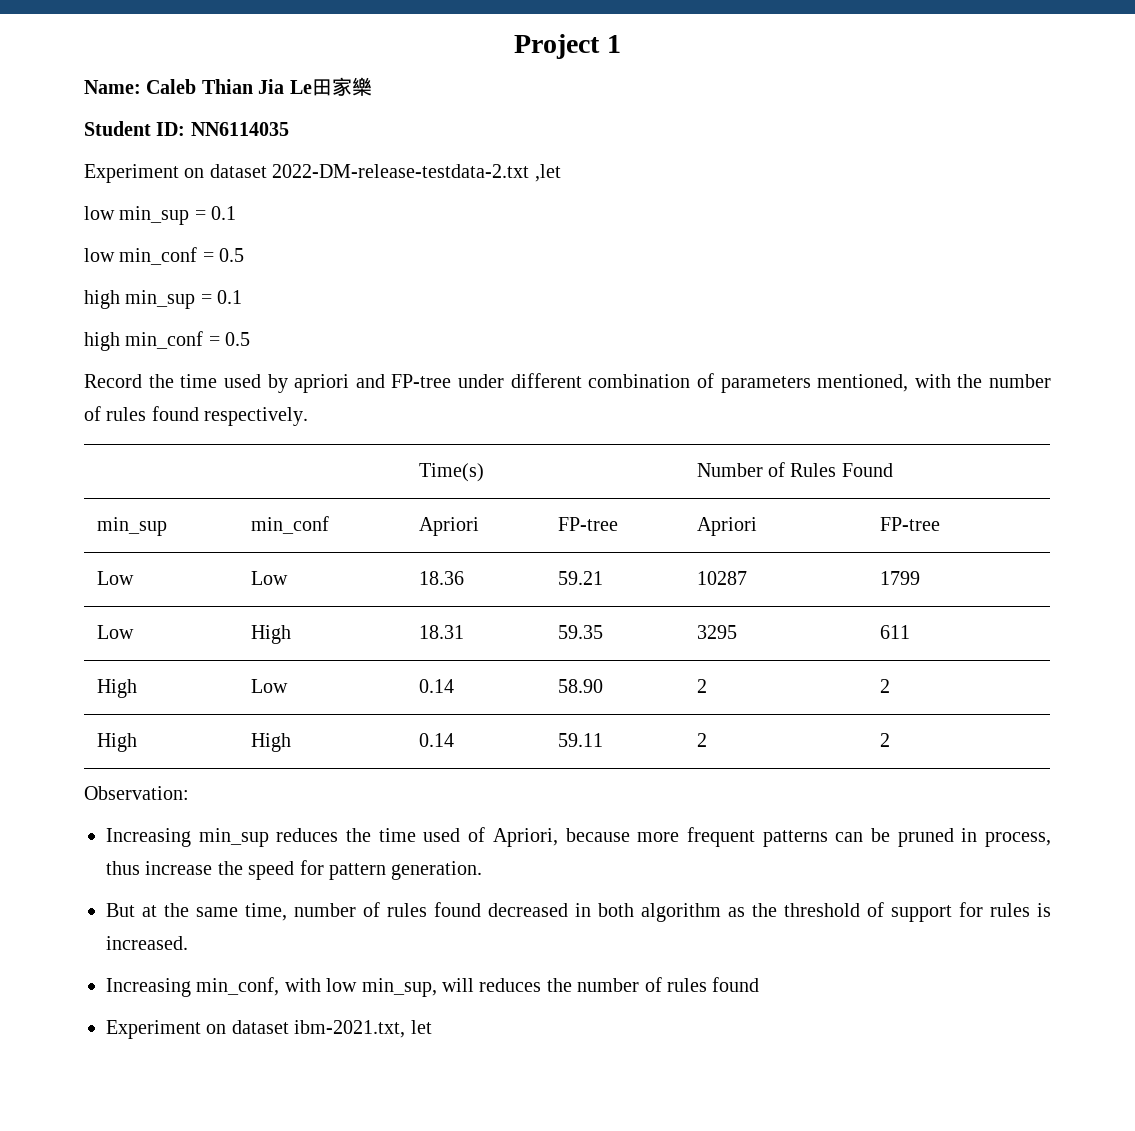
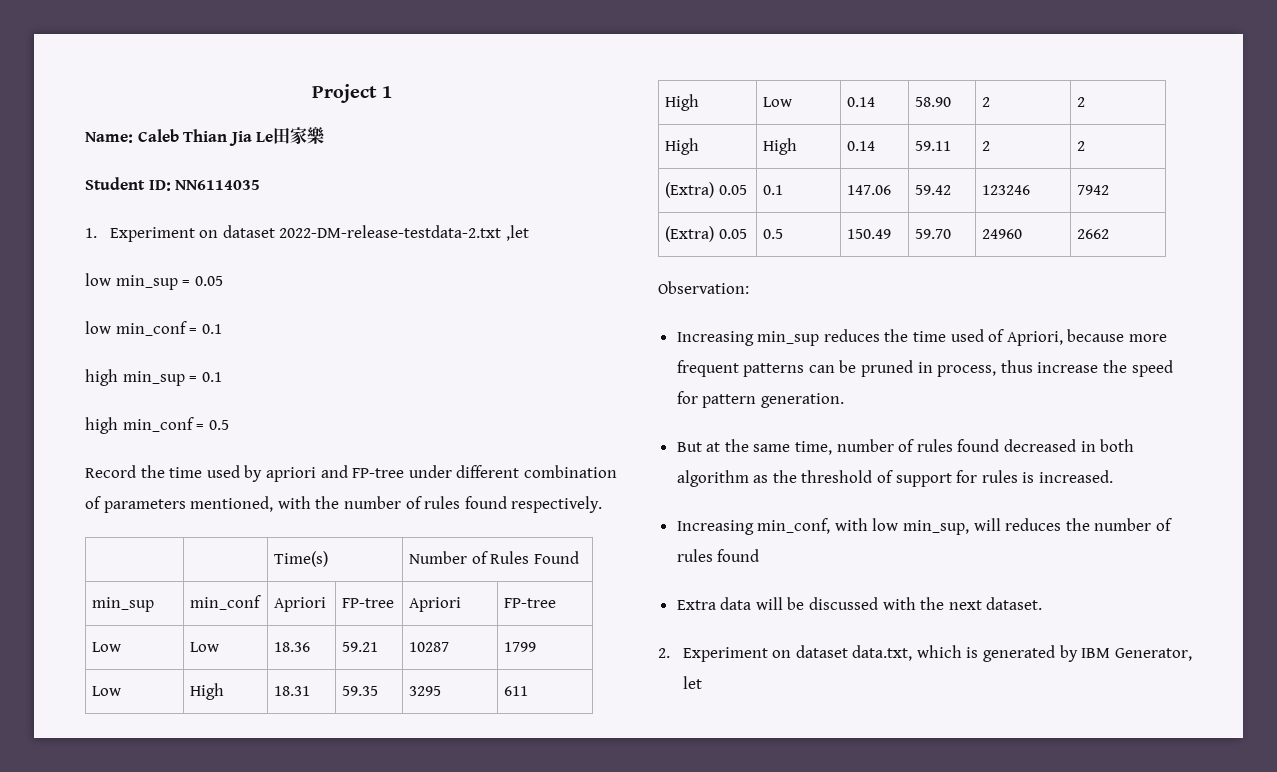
(289, 129) none -> [85,228,97,238] 1.
[211,206,237,220] 0.1 -> [194,276,223,286] 0.05
[219,248,245,262] 0.5 -> [201,324,222,334] 0.1
(890, 740) none -> [665,182,747,198] [763,185,784,195] [847,185,892,195] [915,185,952,195] [982,185,1031,195] [1077,185,1110,195] [665,226,747,242] [763,229,784,239] [847,229,892,239] [915,229,952,239] [982,229,1023,239] [1077,229,1110,239] // (Extra) 0.05 | 0.1 | 147.06 | 59.42 | 123246 | 7942 // (Extra) 0.05 | 0.5 | 150.49 | 59.70 | 24960 | 2662
[106,1020,406,1039] Experiment on dataset ibm-2021.txt, -> [676,597,1043,610] [658,645,1192,662] Extra data will be discussed with the next dataset. // 2. Experiment on dataset data.txt, which is generated by IBM Generator,

